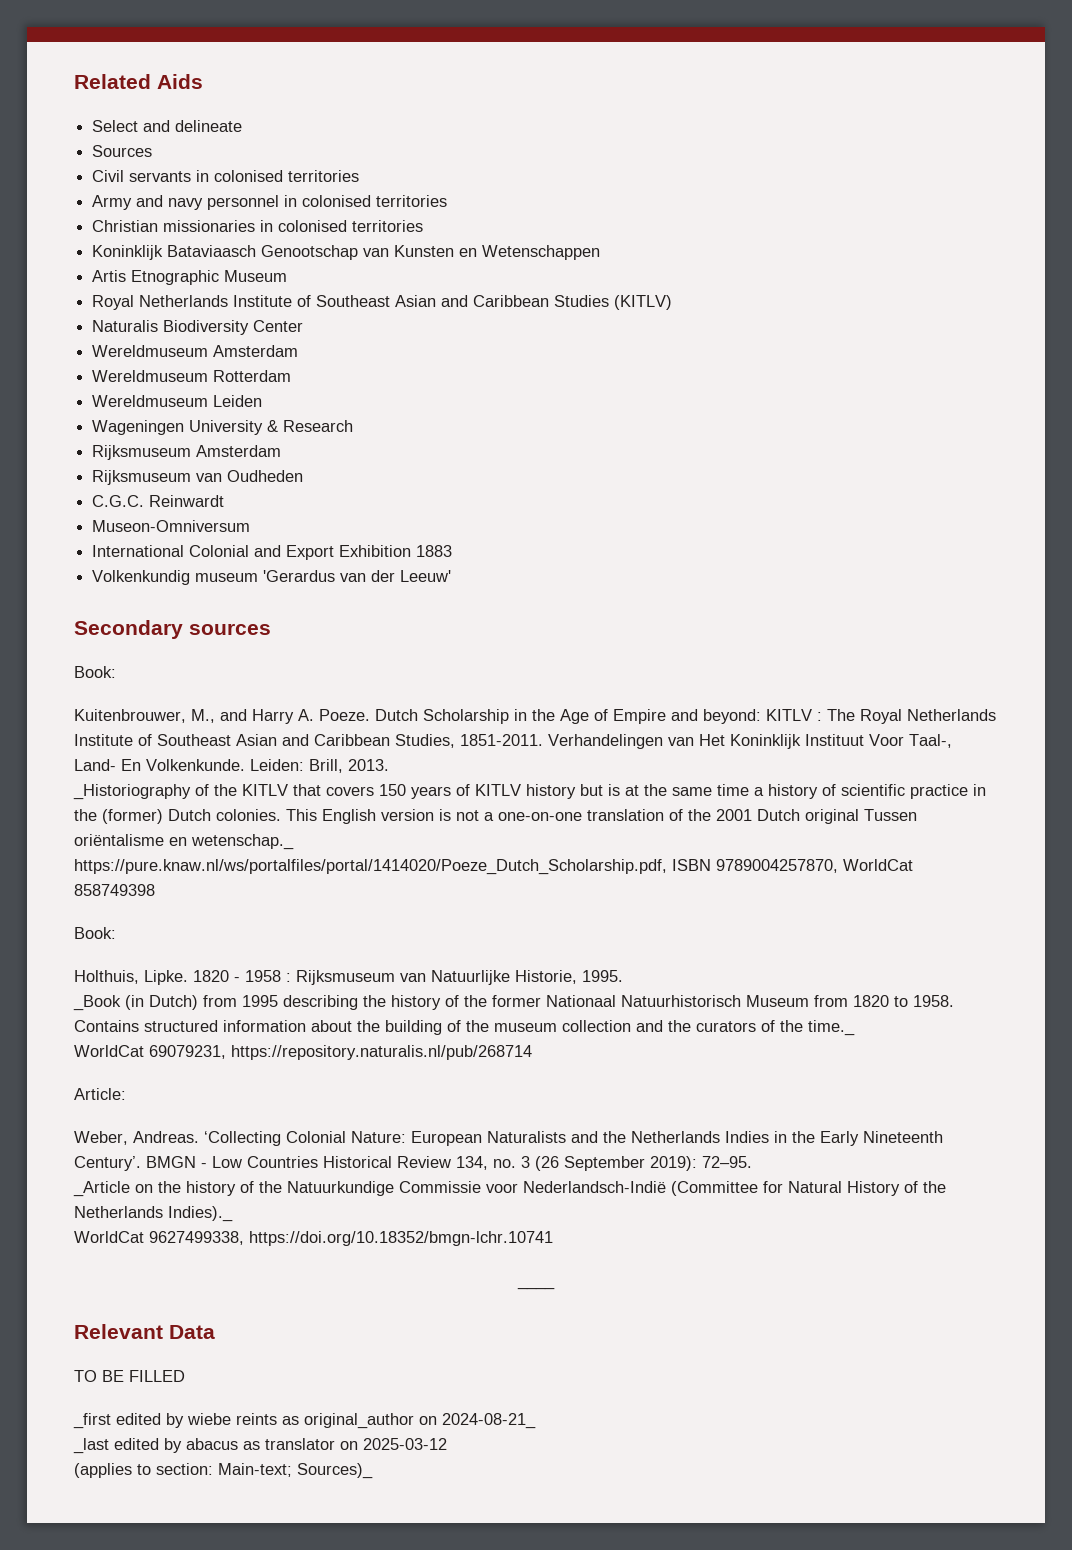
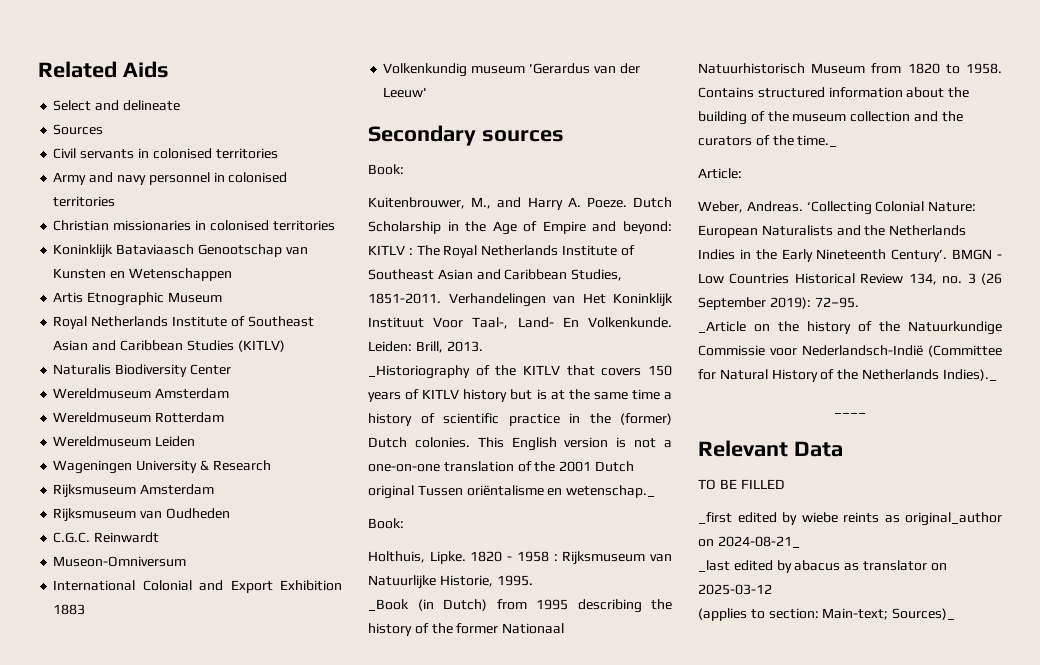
[74,859,913,875] [74,884,155,896] // https://pure.knaw.nl/ws/portalfiles/portal/1414020/Poeze_Dutch_Scholarship.pdf, ISBN 9789004257870, WorldCat 858749398 -> (656, 491) none
[74,1045,532,1060] // WorldCat 69079231, https://repository.naturalis.nl/pub/268714 -> (838, 141) none
[74,1231,553,1246] // WorldCat 9627499338, https://doi.org/10.18352/bmgn-lchr.10741 -> (997, 375) none

